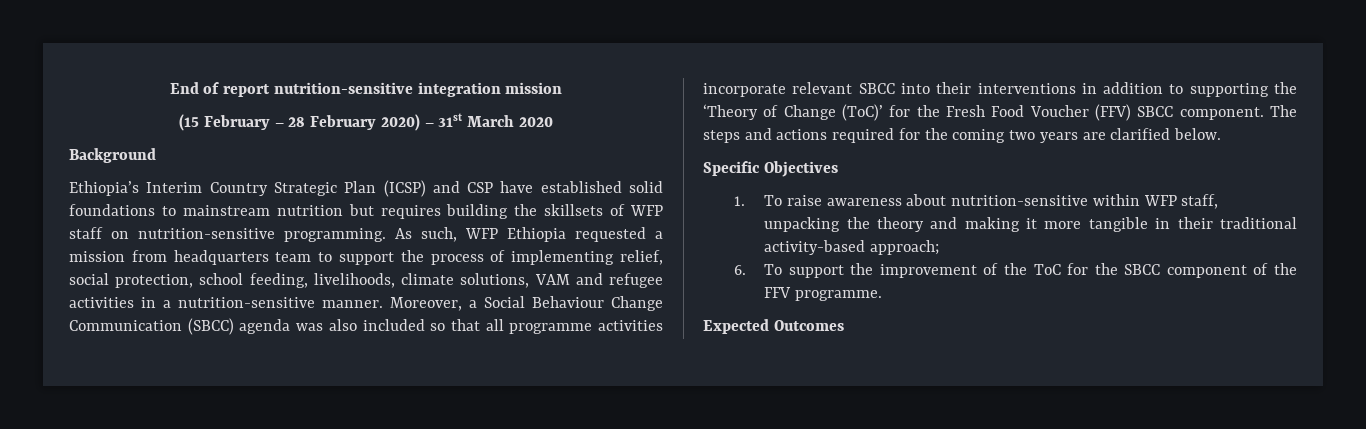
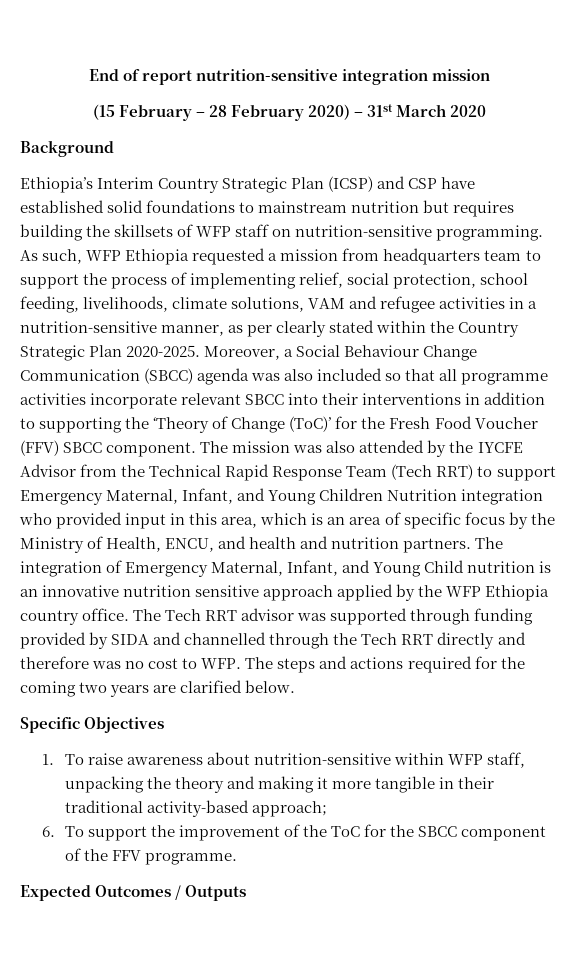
[322,300,383,308] manner. -> [161,320,520,337] [20,345,201,361] manner, as per clearly stated within the Country Strategic Plan 2020-2025.
(1297, 111) none -> [232,440,523,457] [20,464,556,481] [20,488,544,505] [19,512,555,529] [20,536,504,553] [20,560,552,577] [20,584,550,601] [20,608,534,625] [20,632,526,649] [20,656,274,669] mission was also attended by the IYCFE Advisor from the Technical Rapid Response Team (Tech RRT) to support Emergency Maternal, Infant, and Young Children Nutrition integration who provided input in this area, which is an area of specific focus by the Ministry of Health, ENCU, and health and nutrition partners. The integration of Emergency Maternal, Infant, and Young Child nutrition is an innovative nutrition sensitive approach applied by the WFP Ethiopia country office. The Tech RRT advisor was supported through funding provided by SIDA and channelled through the Tech RRT directly and therefore was no cost to WFP. The
(844, 325) none -> [175,885,247,901] / Outputs

